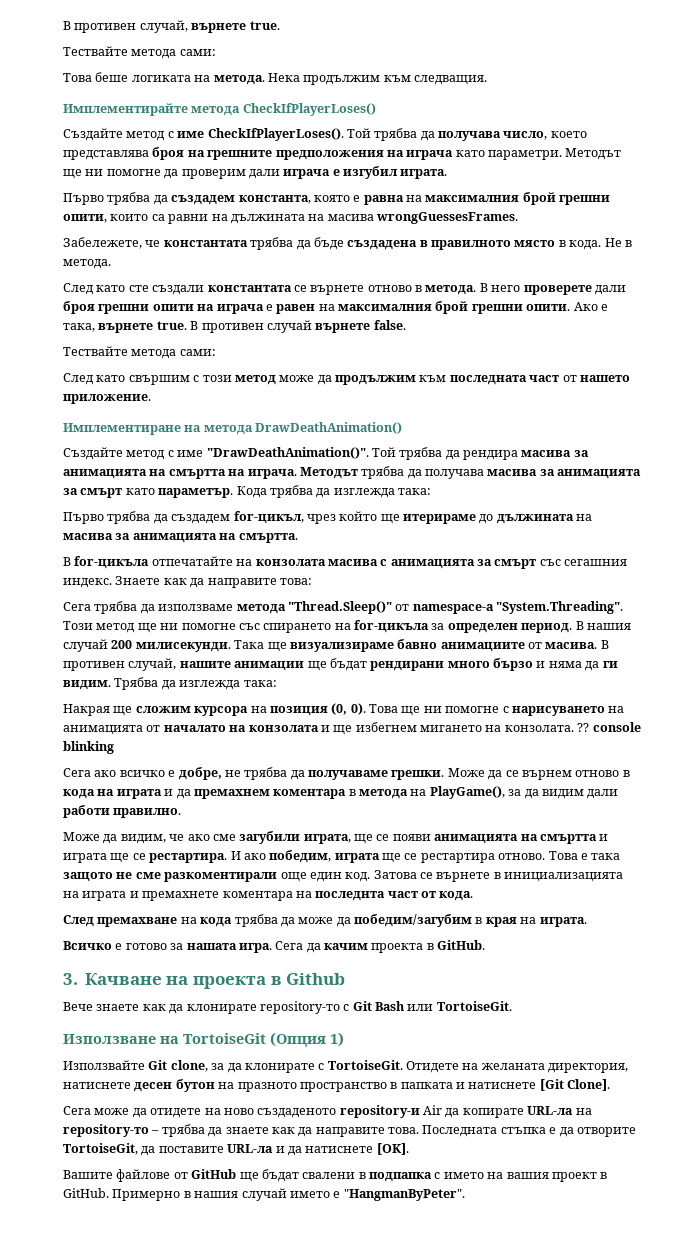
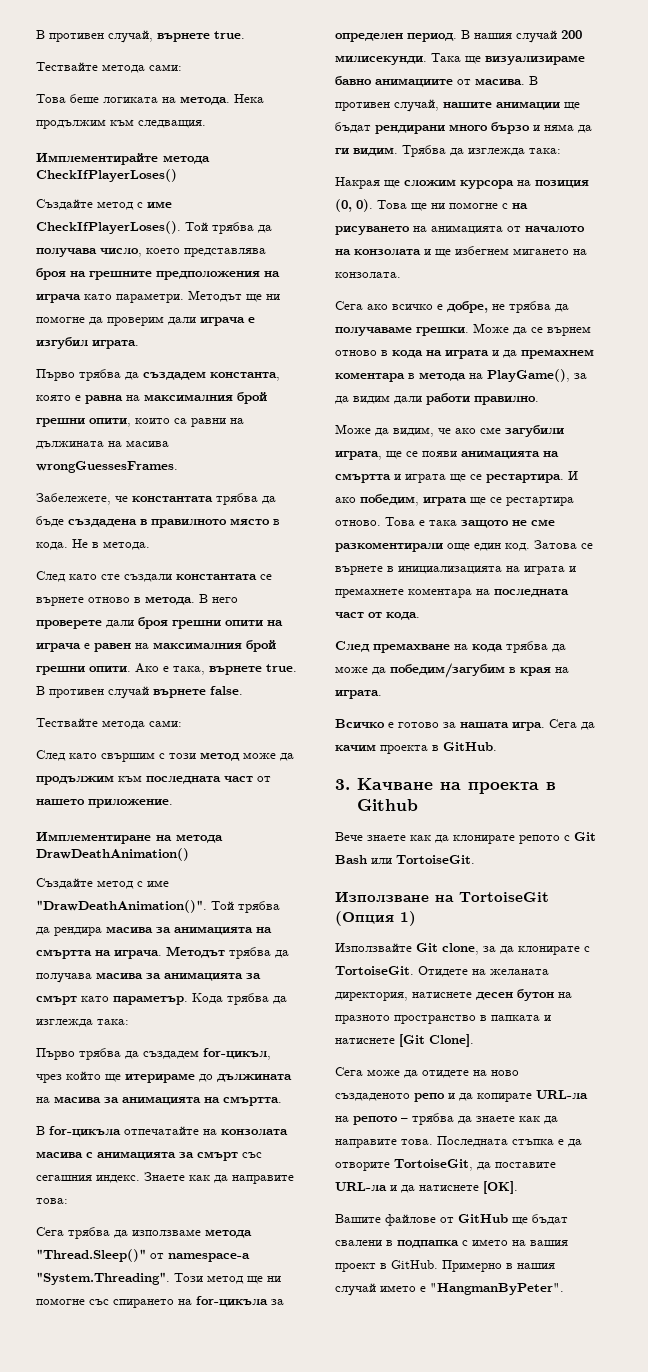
[511,706,605,716] нарисуването -> [512,203,528,209] [335,226,410,235] на рисуването
[163,725,226,732] началато -> [525,226,585,232] началото
[577,722,641,732] [63,741,114,754] ?? console blinking -> (401, 275) none
[315,891,386,901] последнта -> [494,589,569,597] последната
[259,1001,340,1014] repository-то -> [519,835,560,844] репото
[339,1105,442,1118] repository-и Air -> [414,1093,455,1102] репо и
[63,1124,149,1137] repository-то -> [353,1116,398,1125] репото

